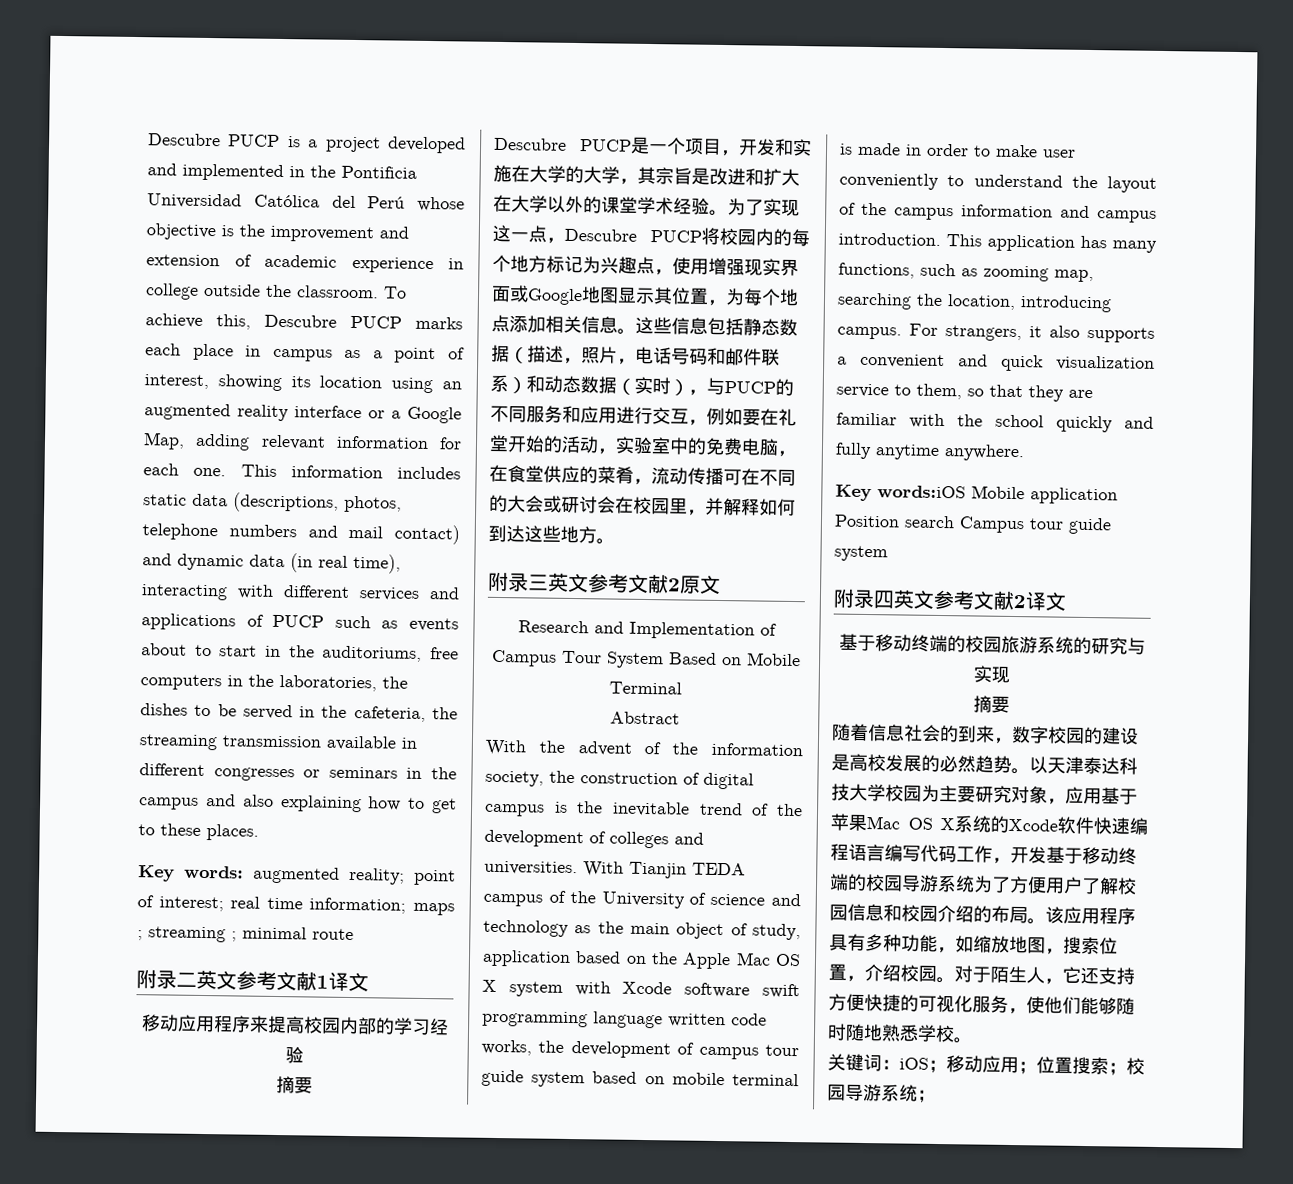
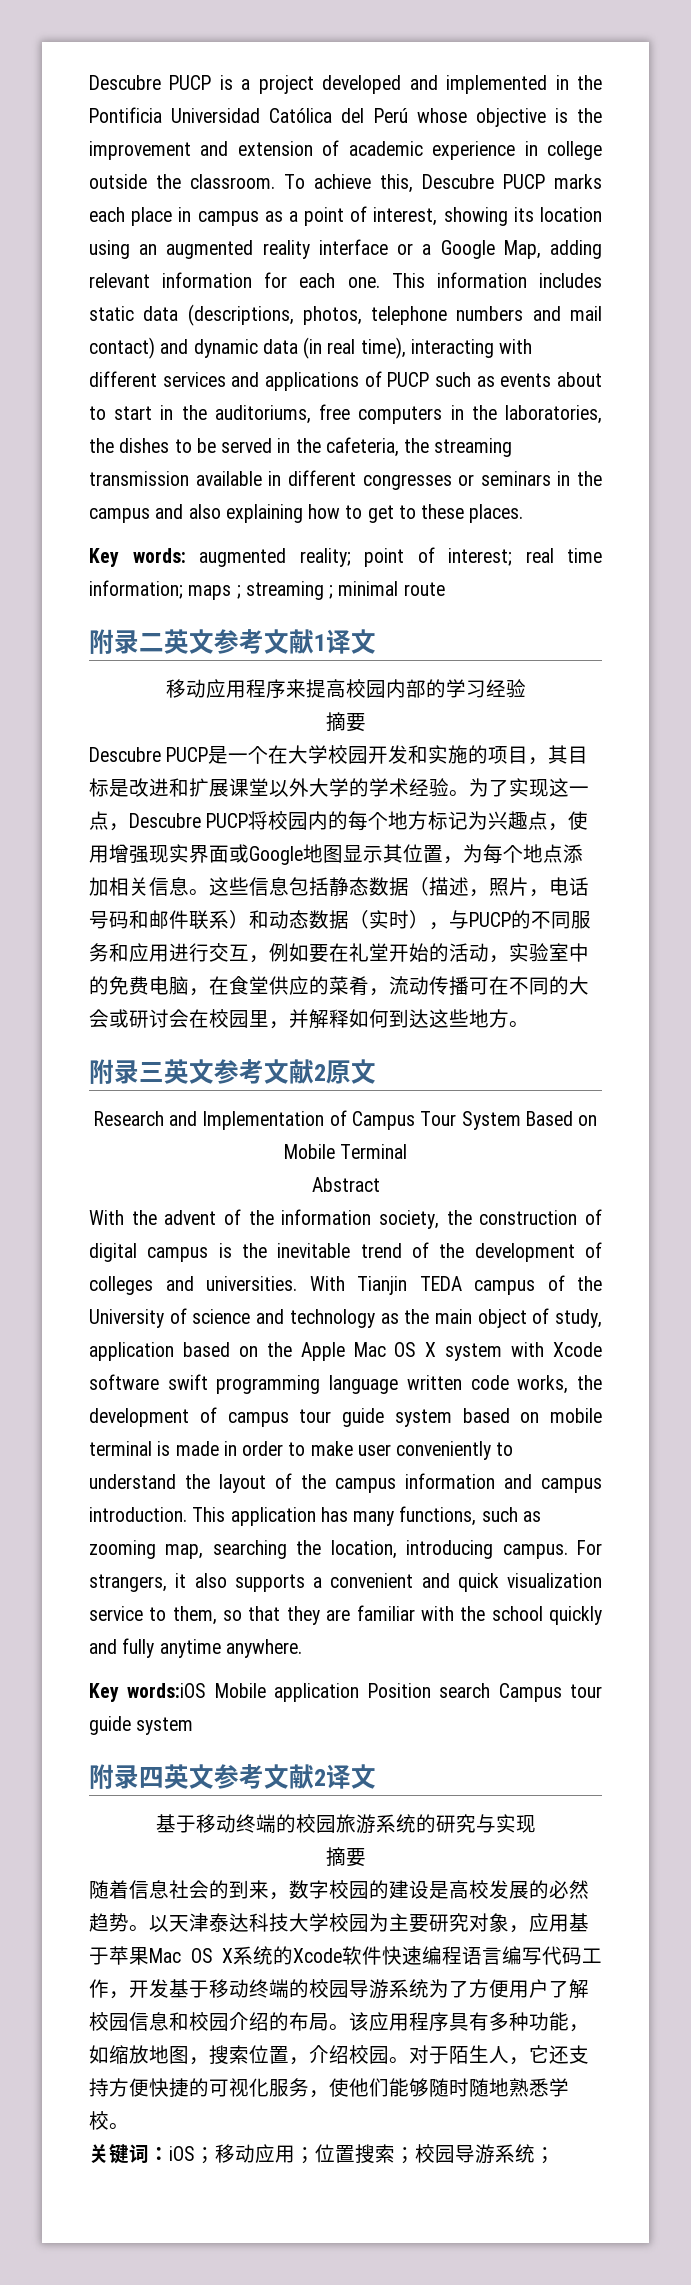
[684,138,812,157] [493,164,800,187] [493,194,638,214] 项目，开发和实施在大学的大学，其宗旨是改进和扩大在大学以外的课堂 -> [268,745,589,765] [89,778,369,797] 在大学校园开发和实施的项目，其目标是改进和扩展课堂以外大学的

